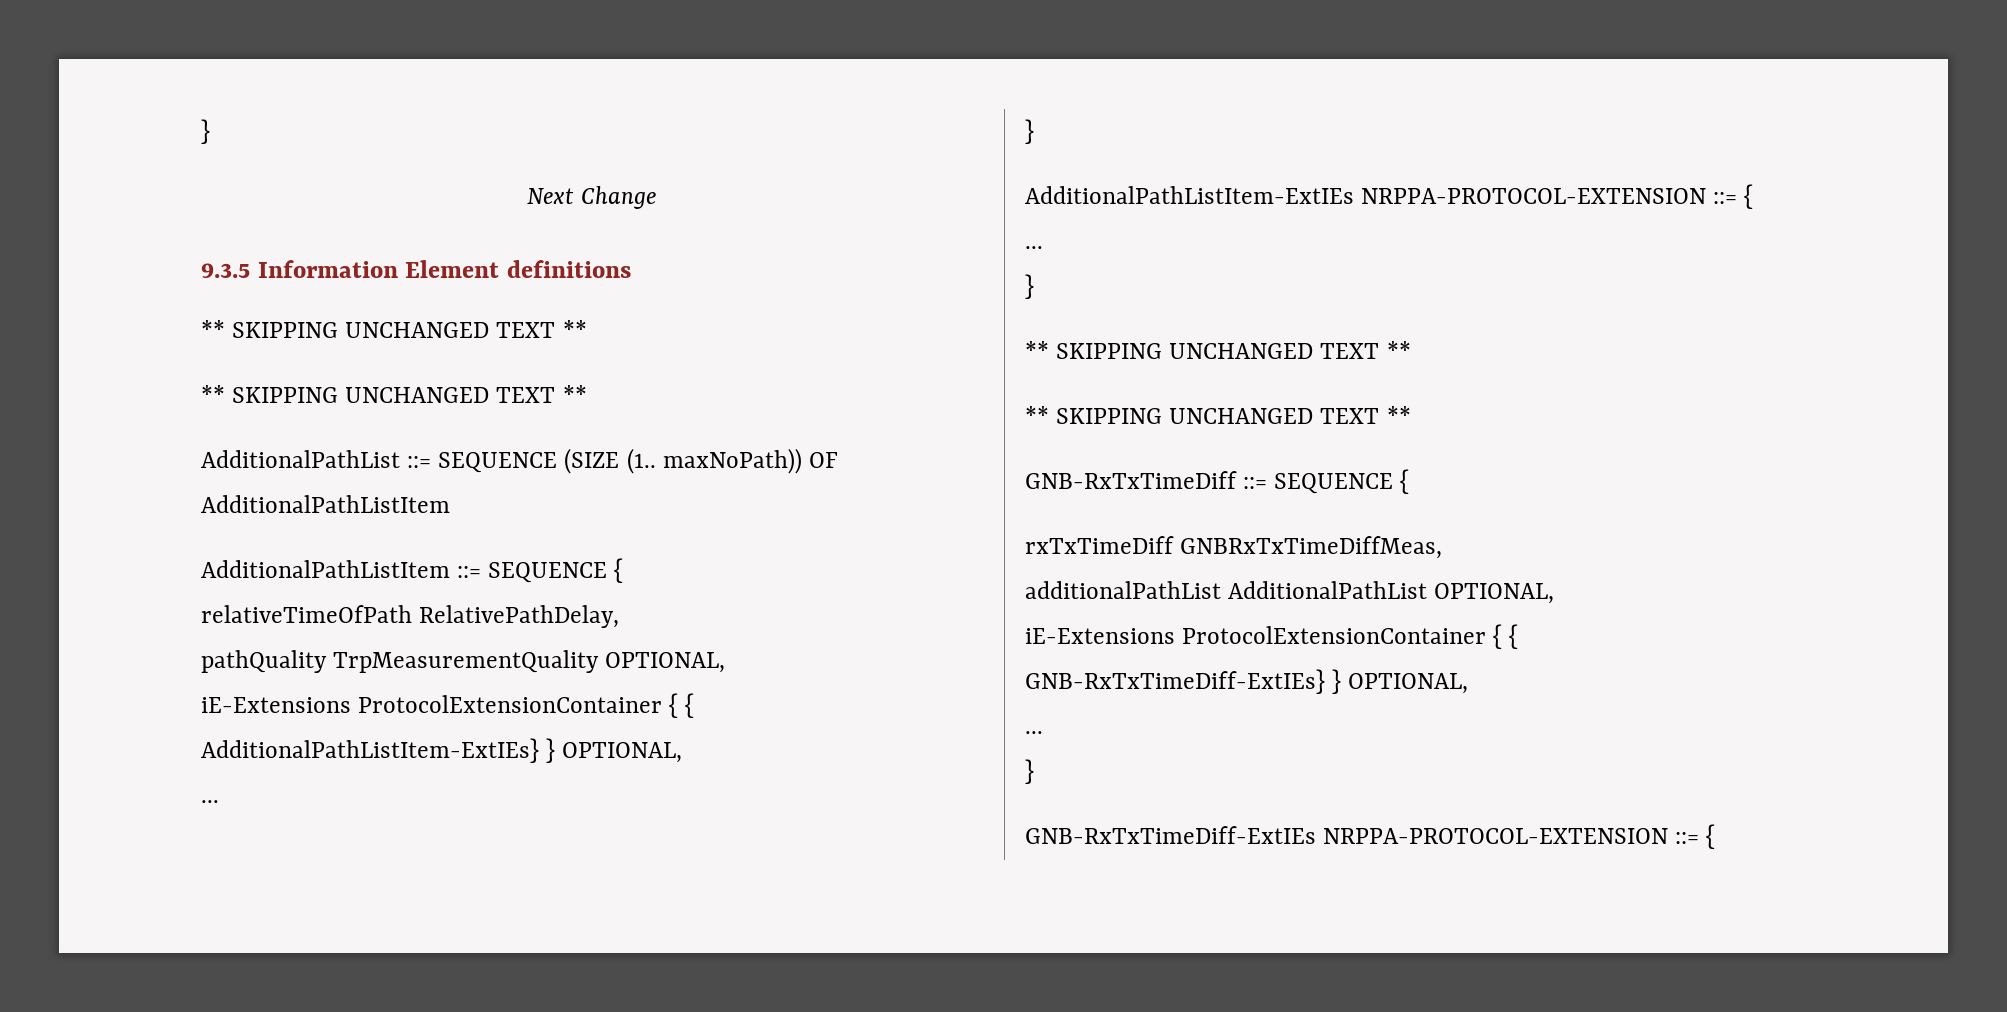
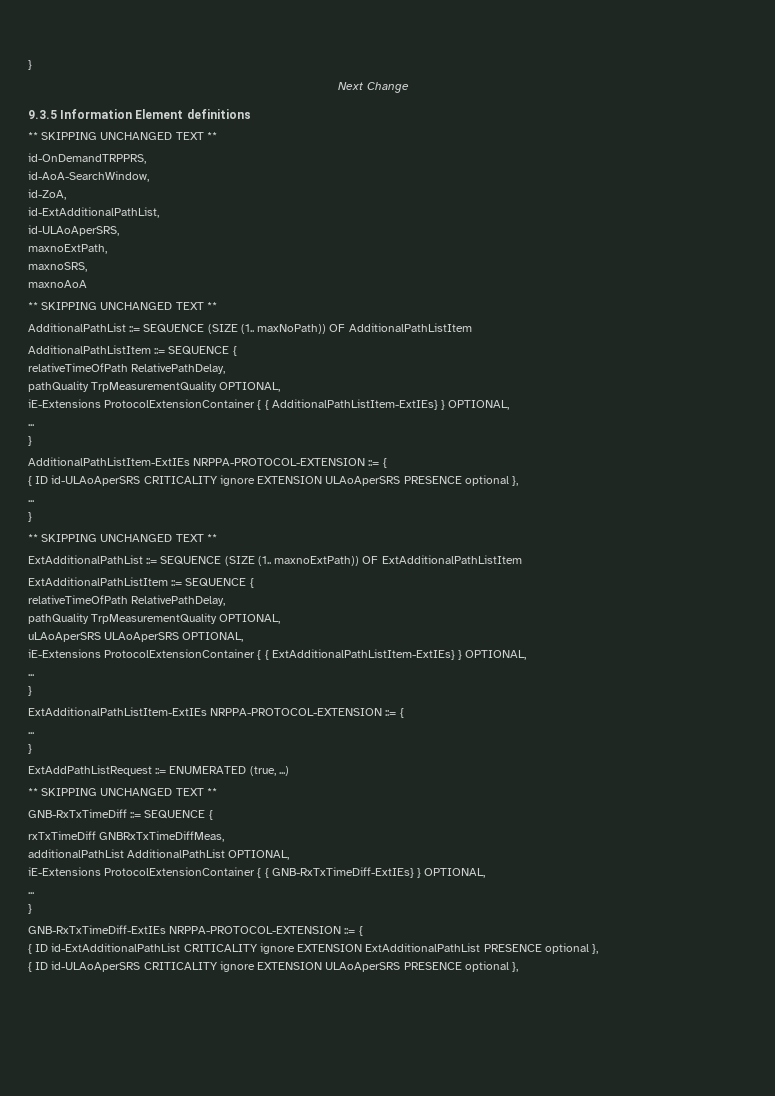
(587, 329) none -> [28,153,146,164] [28,171,149,182] [28,189,66,200] [28,207,159,218] [28,225,119,236] [28,244,107,254] [28,262,87,272] [28,280,87,288] // id-OnDemandTRPPRS, // id-AoA-SearchWindow, // id-ZoA, // id-ExtAdditionalPathList, // id-ULAoAperSRS, // maxnoExtPath, // maxnoSRS, // maxnoAoA
(1754, 196) none -> [28,475,519,486] // { ID id-ULAoAperSRS CRITICALITY ignore EXTENSION ULAoAperSRS PRESENCE optional },
(1411, 350) none -> [28,555,522,566] [28,577,254,588] [28,595,226,606] [28,613,281,624] [28,632,244,642] [28,649,527,660] [28,674,34,676] [28,686,32,696] [28,707,404,718] [28,732,34,734] [28,744,32,754] [28,765,289,776] // ExtAdditionalPathList ::= SEQUENCE (SIZE (1.. maxnoExtPath)) OF ExtAdditionalPathListItem // ExtAdditionalPathListItem ::= SEQUENCE { // relativeTimeOfPath RelativePathDelay, // pathQuality TrpMeasurementQuality OPTIONAL, // uLAoAperSRS ULAoAperSRS OPTIONAL, // iE-Extensions ProtocolExtensionContainer { { ExtAdditionalPathListItem-ExtIEs} } OPTIONAL, // ... // } // ExtAdditionalPathListItem-ExtIEs NRPPA-PROTOCOL-EXTENSION ::= { // ... // } // ExtAddPathListRequest ::= ENUMERATED (true, ...)
(1716, 836) none -> [28,943,599,954] [28,961,519,972] // { ID id-ExtAdditionalPathList CRITICALITY ignore EXTENSION ExtAdditionalPathList PRESENCE optional }, // { ID id-ULAoAperSRS CRITICALITY ignore EXTENSION ULAoAperSRS PRESENCE optional },

